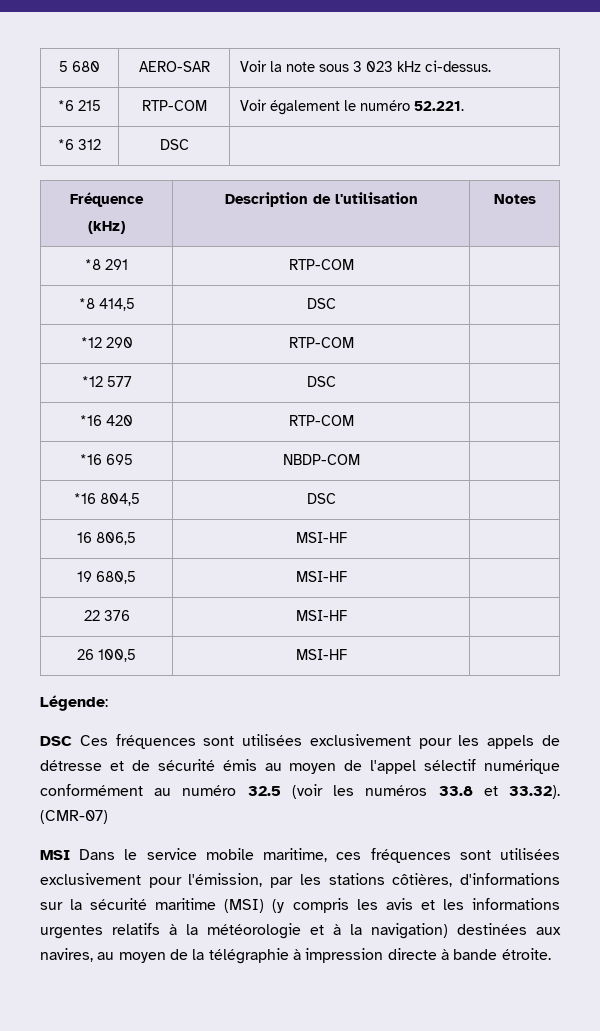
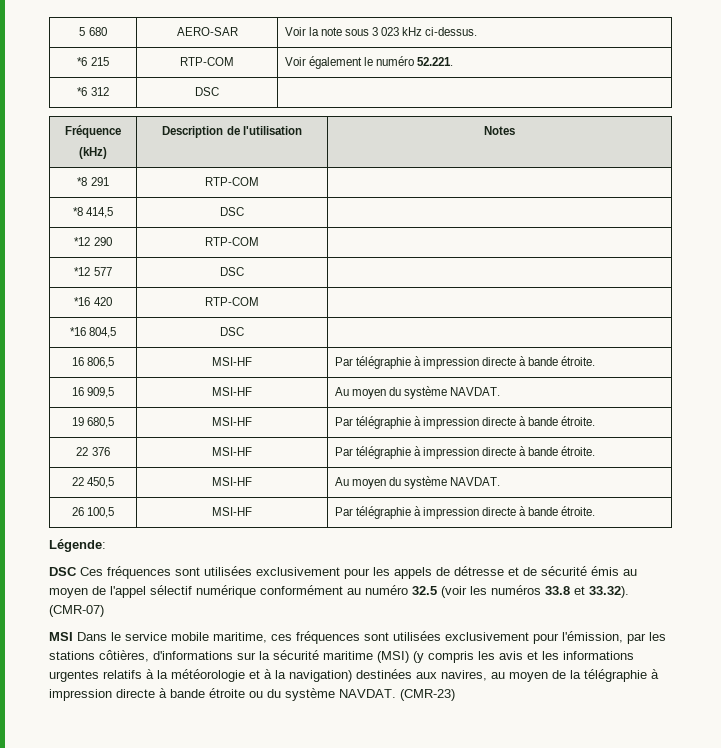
[80,454,133,465] [282,454,360,465] // *16 695 | NBDP-COM | -> (259, 301) none
[77,571,136,584] [295,571,347,582] [83,610,130,621] [295,610,347,621] [77,649,136,662] [295,649,347,660] // 19 680,5 | MSI-HF | // 22 376 | MSI-HF | // 26 100,5 | MSI-HF | -> [334,356,596,369] [71,387,115,398] [212,387,252,396] [334,386,500,399] [71,417,115,428] [212,417,252,426] [334,416,596,429] [76,447,110,456] [212,447,252,456] [334,446,596,459] [71,477,115,488] [212,477,252,486] [334,476,500,489] [71,507,115,518] [212,507,252,516] [334,506,596,519] Par télégraphie à impression directe à bande étroite. // 16 909,5 | MSI-HF | Au moyen du système NAVDAT. // 19 680,5 | MSI-HF | Par télégraphie à impression directe à bande étroite. // 22 376 | MSI-HF | Par télégraphie à impression directe à bande étroite. // 22 450,5 | MSI-HF | Au moyen du système NAVDAT. // 26 100,5 | MSI-HF | Par télégraphie à impression directe à bande étroite.
[501,948,551,960] étroite. -> [209,688,455,701] étroite ou du système NAVDAT. (CMR-23)

